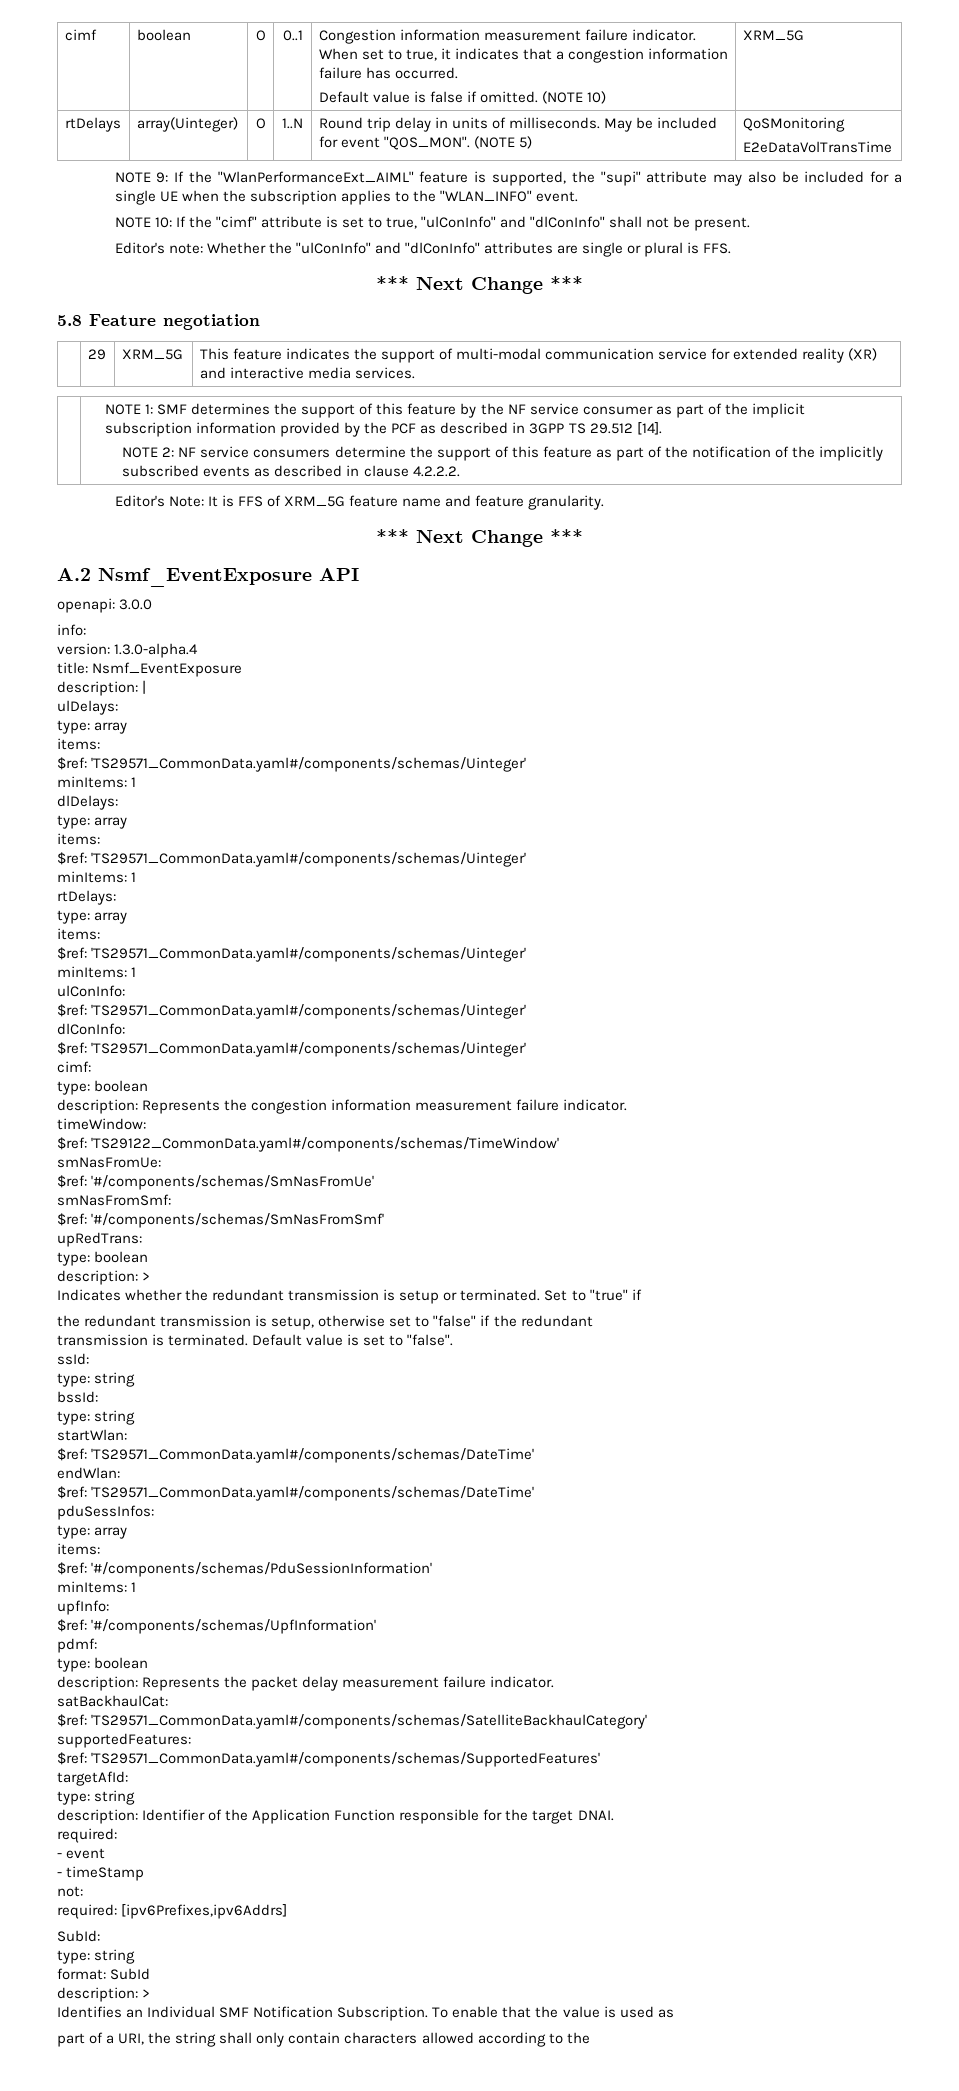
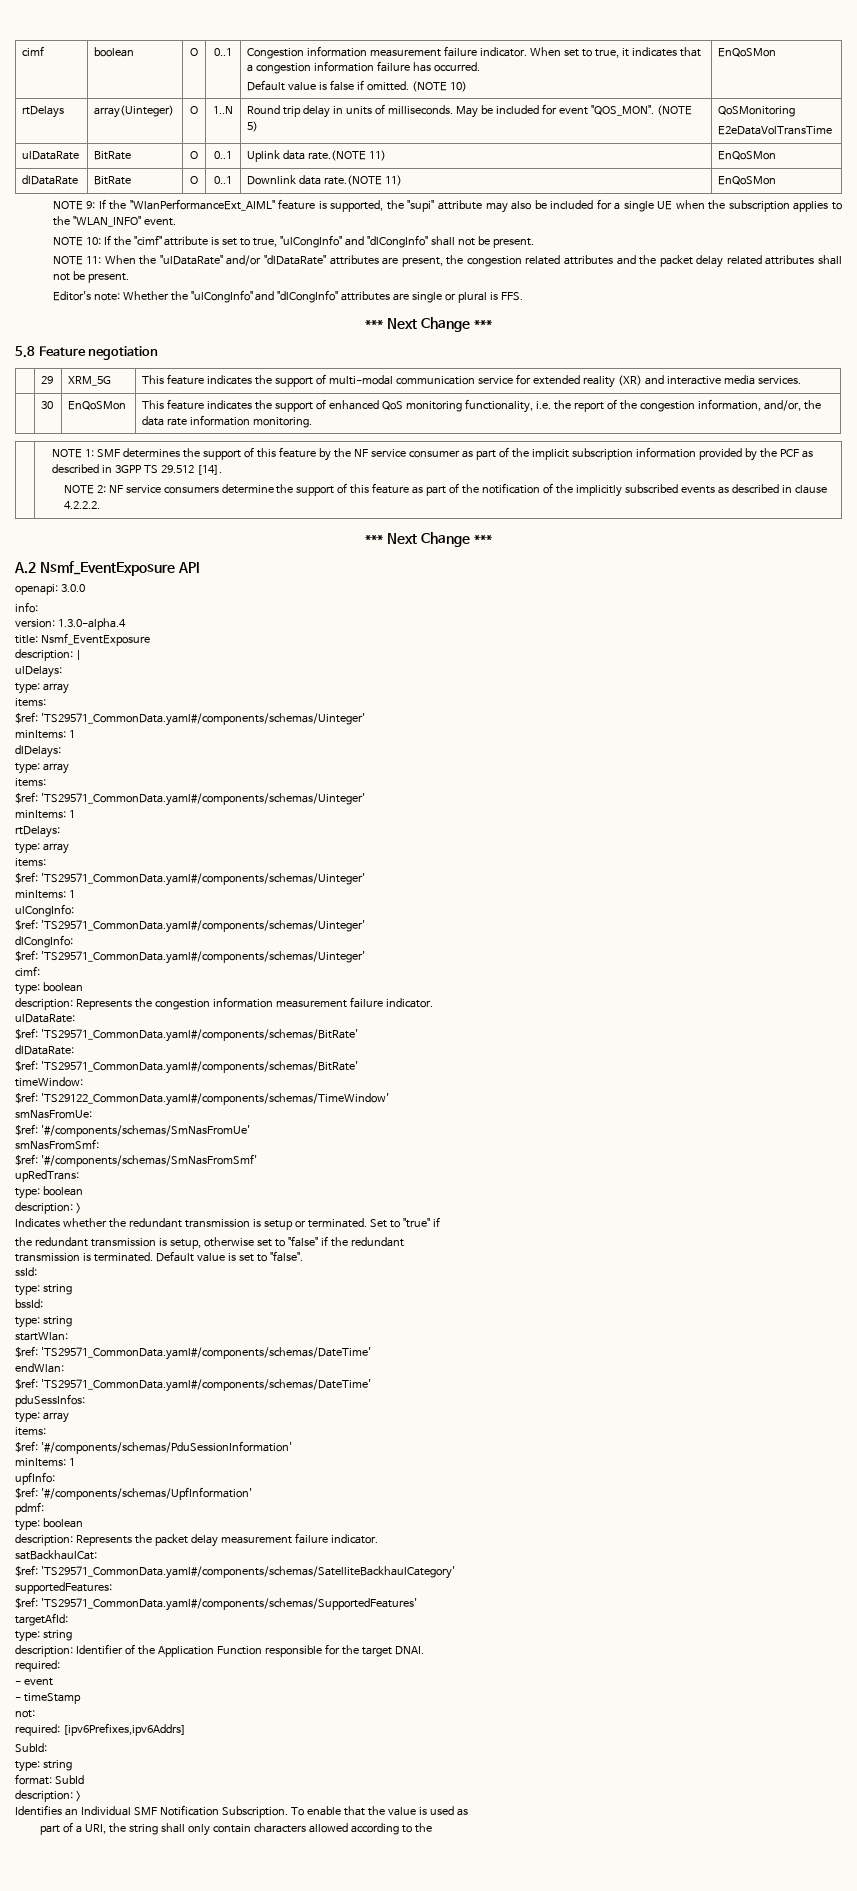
[742,30,804,41] XRM_5G -> [718,48,777,57] EnQoSMon
(892, 147) none -> [22,151,80,160] [94,151,132,160] [190,151,198,159] [213,151,232,159] [247,150,387,162] [718,151,777,160] [22,175,79,185] [94,176,132,185] [190,176,198,184] [213,176,232,184] [247,175,403,186] [718,176,777,185] // ulDataRate | BitRate | O | 0..1 | Uplink data rate.(NOTE 11) | EnQoSMon // dlDataRate | BitRate | O | 0..1 | Downlink data rate.(NOTE 11) | EnQoSMon
[421,216,606,228] "ulConInfo" and "dlConInfo" -> [280,235,535,248] [52,255,815,268] "ulCongInfo" and "dlCongInfo" shall not be present. // NOTE 11: When the "ulDataRate" and/or "dlDataRate" attributes are present, the congestion related attributes and the packet delay related attributes
[295,242,480,254] "ulConInfo" and "dlConInfo" -> [190,290,339,303] "ulCongInfo" and "dlCongInfo"
(415, 373) none -> [41,401,54,409] [68,401,127,410] [142,399,821,413] [142,415,313,428] // | 30 | EnQoSMon | This feature indicates the support of enhanced QoS monitoring functionality, i.e. the report of the congestion information, and/or, the data rate information monitoring.
[114,495,605,510] // Editor's Note: It is FFS of XRM_5G feature name and feature granularity. -> (100, 505) none
[57,985,125,997] [57,1004,527,1019] [57,1023,125,1035] ulConInfo: // $ref: 'TS29571_CommonData.yaml#/components/schemas/Uinteger' // dlConInfo: -> [15,904,74,917] [15,919,365,933] [15,935,73,948] ulCongInfo: // $ref: 'TS29571_CommonData.yaml#/components/schemas/Uinteger' // dlCongInfo:
(628, 1105) none -> [15,1014,75,1023] [15,1028,358,1042] [15,1045,74,1055] [15,1060,358,1074] // ulDataRate: // $ref: 'TS29571_CommonData.yaml#/components/schemas/BitRate' // dlDataRate: // $ref: 'TS29571_CommonData.yaml#/components/schemas/BitRate'

